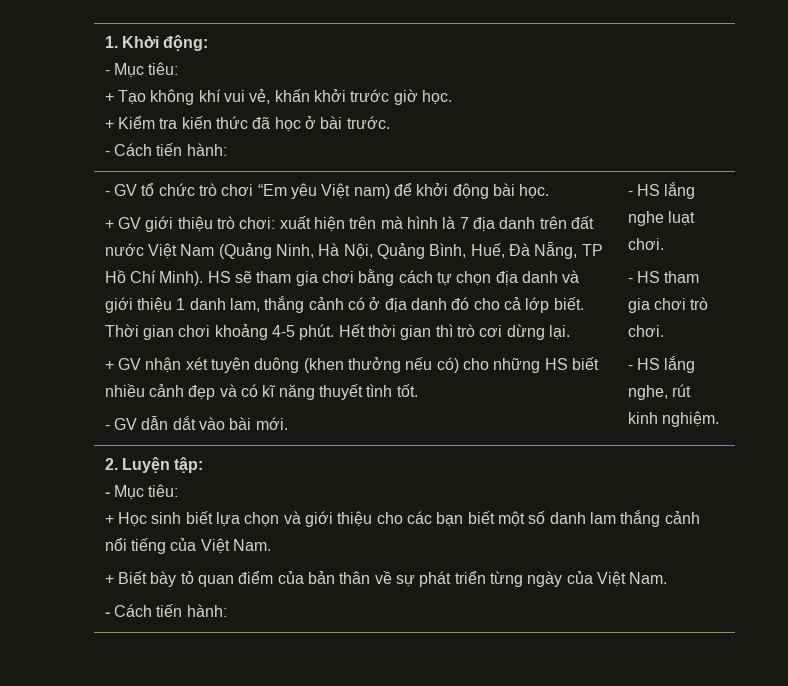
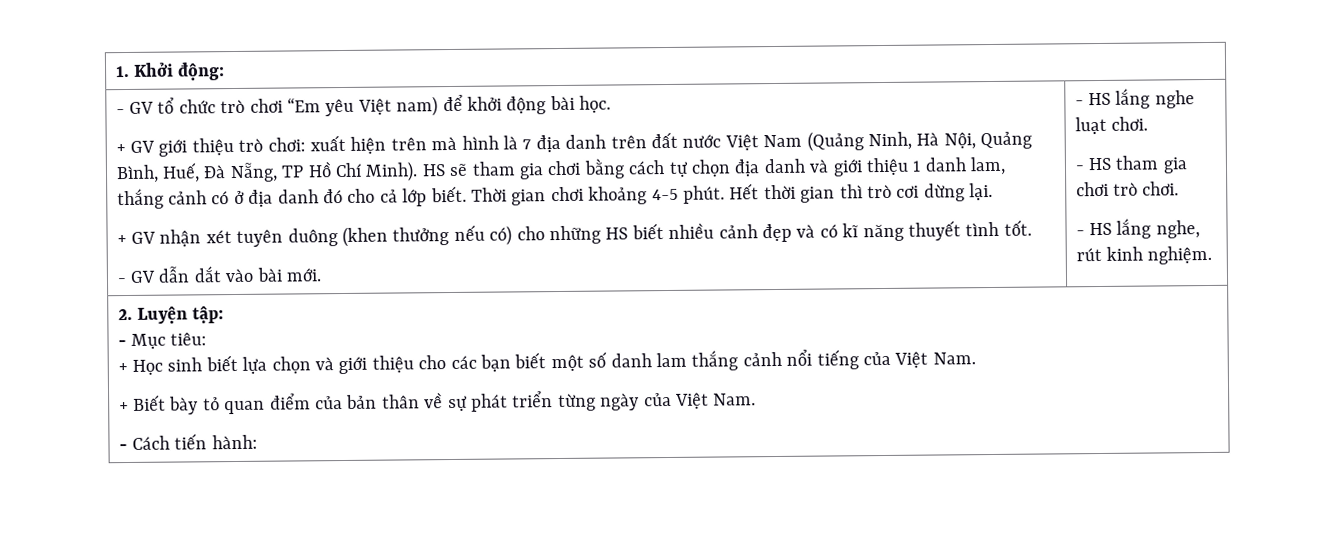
[104,62,179,78] [104,89,452,105] [104,116,390,132] [104,143,227,156] // - Mục tiêu: // + Tạo không khí vui vẻ, khấn khởi trước giờ học. // + Kiểm tra kiến thức đã học ở bài trước. // - Cách tiến hành: -> (226, 71) none

